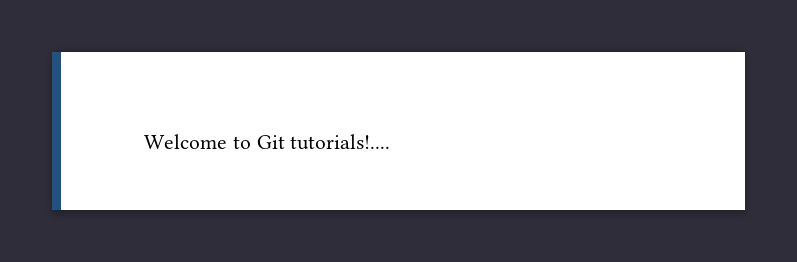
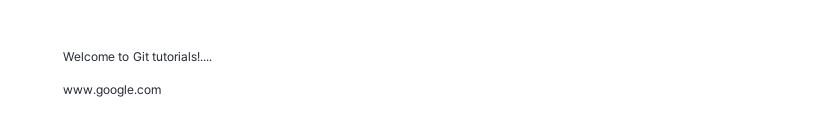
(391, 142) none -> [63,85,161,97] // www.google.com

